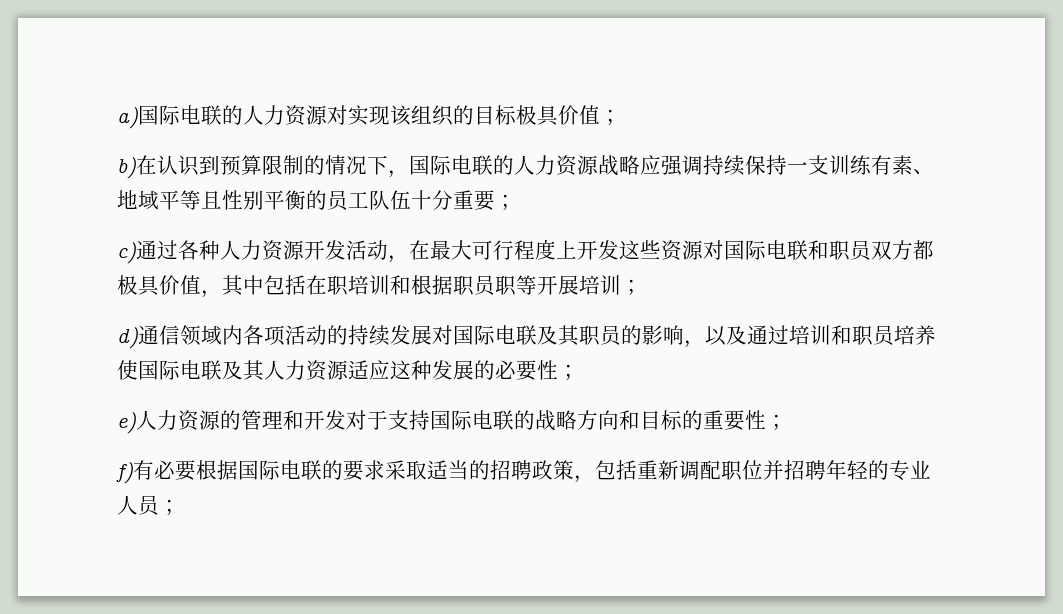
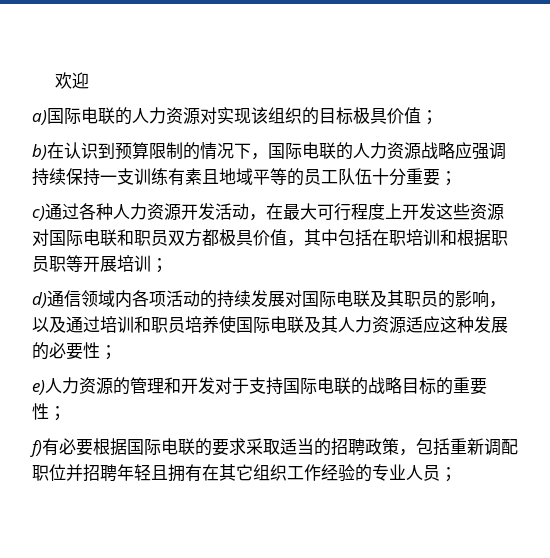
(117, 118) none -> [55,72,90,89] 欢迎 //
[913,169,934,175] 、 -> [202,169,219,184] 且
[201,190,306,210] 且性别平衡 -> (287, 176) none
[577,410,640,430] 方向和 -> (402, 385) none
(868, 470) none -> [151,464,355,482] 且拥有在其它组织工作经验

